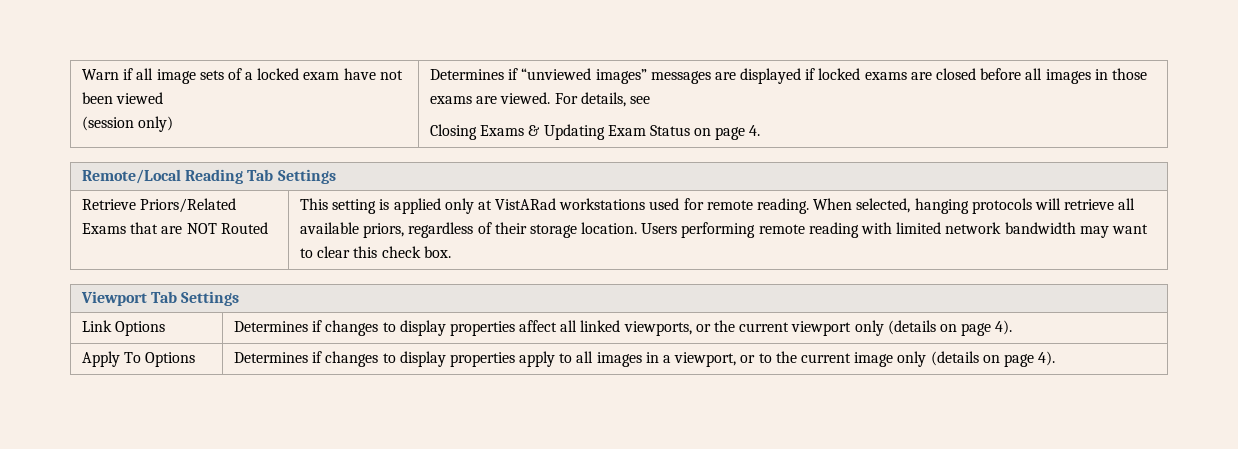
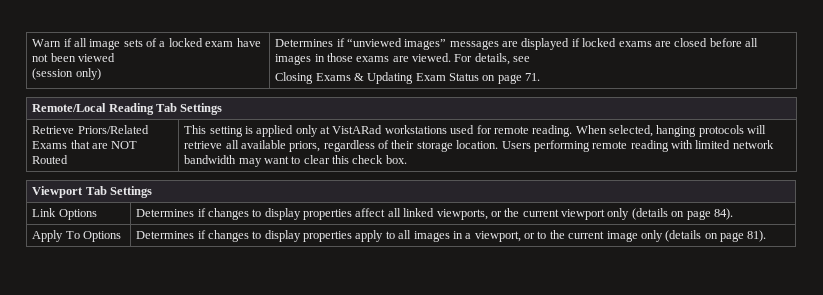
[749,125,761,136] 4. -> [525,73,541,81] 71.
[995,320,1013,335] 4). -> [713,208,733,220] 84).
[1038,351,1056,366] 4). -> [747,230,767,242] 81).

